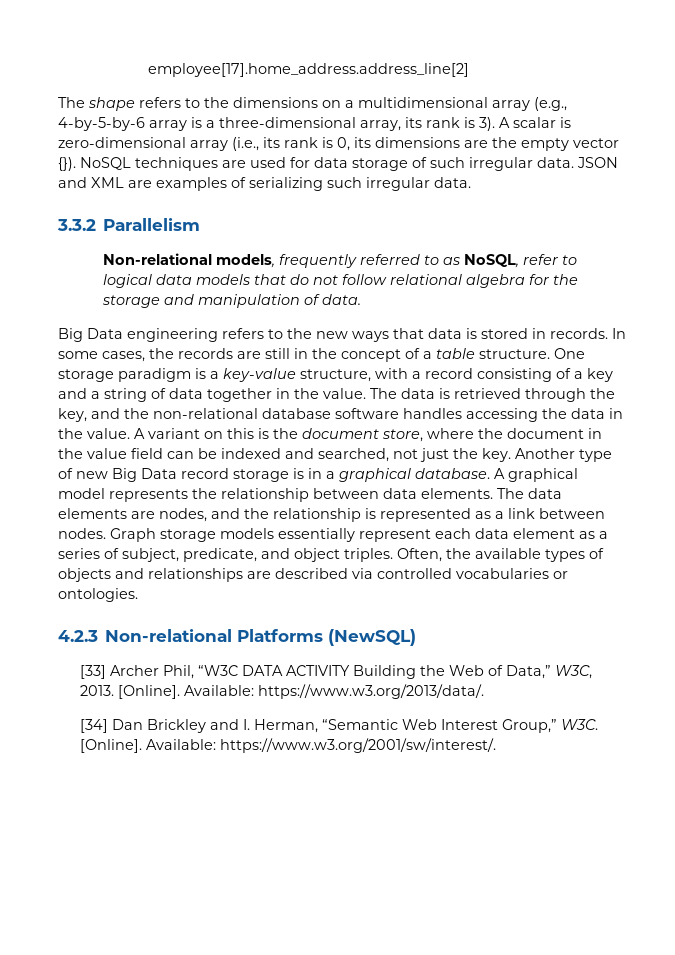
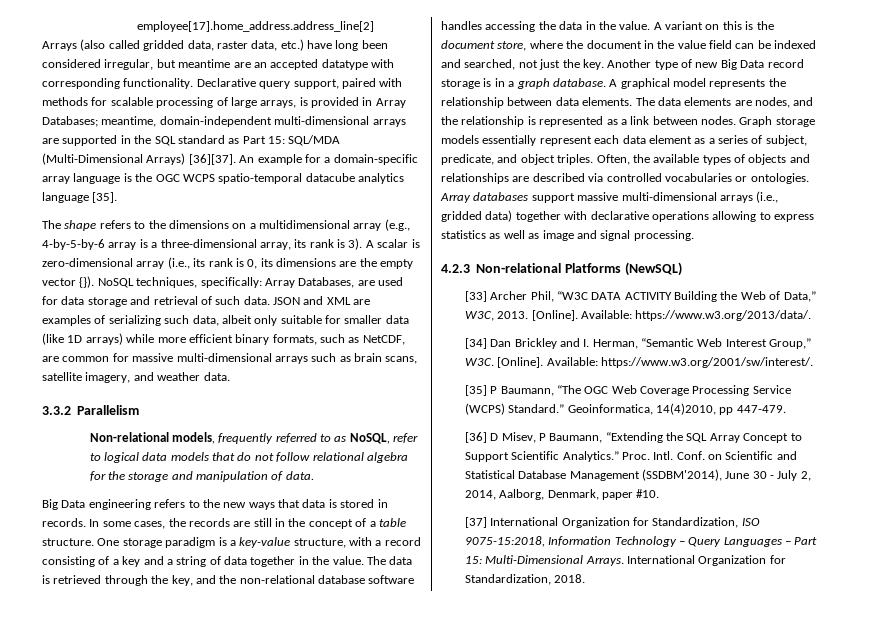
(469, 70) none -> [42,39,388,51] [42,59,394,70] [42,78,403,89] [42,97,406,108] [42,116,406,127] [42,135,341,146] [42,153,418,165] [42,173,404,184] [42,192,118,203] // Arrays (also called gridded data, raster data, etc.) have long been considered irregular, but meantime are an accepted datatype with corresponding functionality. Declarative query support, paired with methods for scalable processing of large arrays, is provided in Array Databases; meantime, domain-independent multi-dimensional arrays are supported in the SQL standard as Part 15: SQL/MDA (Multi-Dimensional Arrays) [36][37]. An example for a domain-specific array language is the OGC WCPS spatio-temporal datacube analytics language [35].
[135,157,218,171] techniques -> [136,277,355,288] techniques, specifically: Array Databases,
(408, 164) none -> [130,296,198,305] and retrieval
[469,157,533,171] irregular -> (241, 300) none
[366,177,430,191] irregular -> [192,315,409,326] [42,333,405,345] [42,353,418,364] [42,372,201,383] data, albeit only suitable for smaller data (like 1D arrays) while more efficient binary formats, such as NetCDF, are common for massive multi-dimensional arrays such as brain scans, satellite imagery, and weather
[339,468,411,482] graphical -> [516,78,550,89] graph
(138, 595) none -> [440,191,779,203] [441,210,814,222] [441,230,694,241] Array databases support massive multi-dimensional arrays (i.e., gridded data) together with declarative operations allowing to express statistics as well as image and signal processing.
(497, 745) none -> [464,385,791,396] [464,403,786,415] [464,432,802,443] [464,451,797,462] [464,469,811,481] [464,489,660,500] [464,517,760,528] [464,536,818,547] [464,555,786,566] [464,574,586,585] // [35] P Baumann, “The OGC Web Coverage Processing Service (WCPS) Standard.” Geoinformatica, 14(4)2010, pp 447-479. // [36] D Misev, P Baumann, “Extending the SQL Array Concept to Support Scientific Analytics.” Proc. Intl. Conf. on Scientific and Statistical Database Management (SSDBM'2014), June 30 - July 2, 2014, Aalborg, Denmark, paper #10. // [37] International Organization for Standardization, ISO 9075-15:2018, Information Technology – Query Languages – Part 15: Multi-Dimensional Arrays. International Organization for Standardization, 2018.

